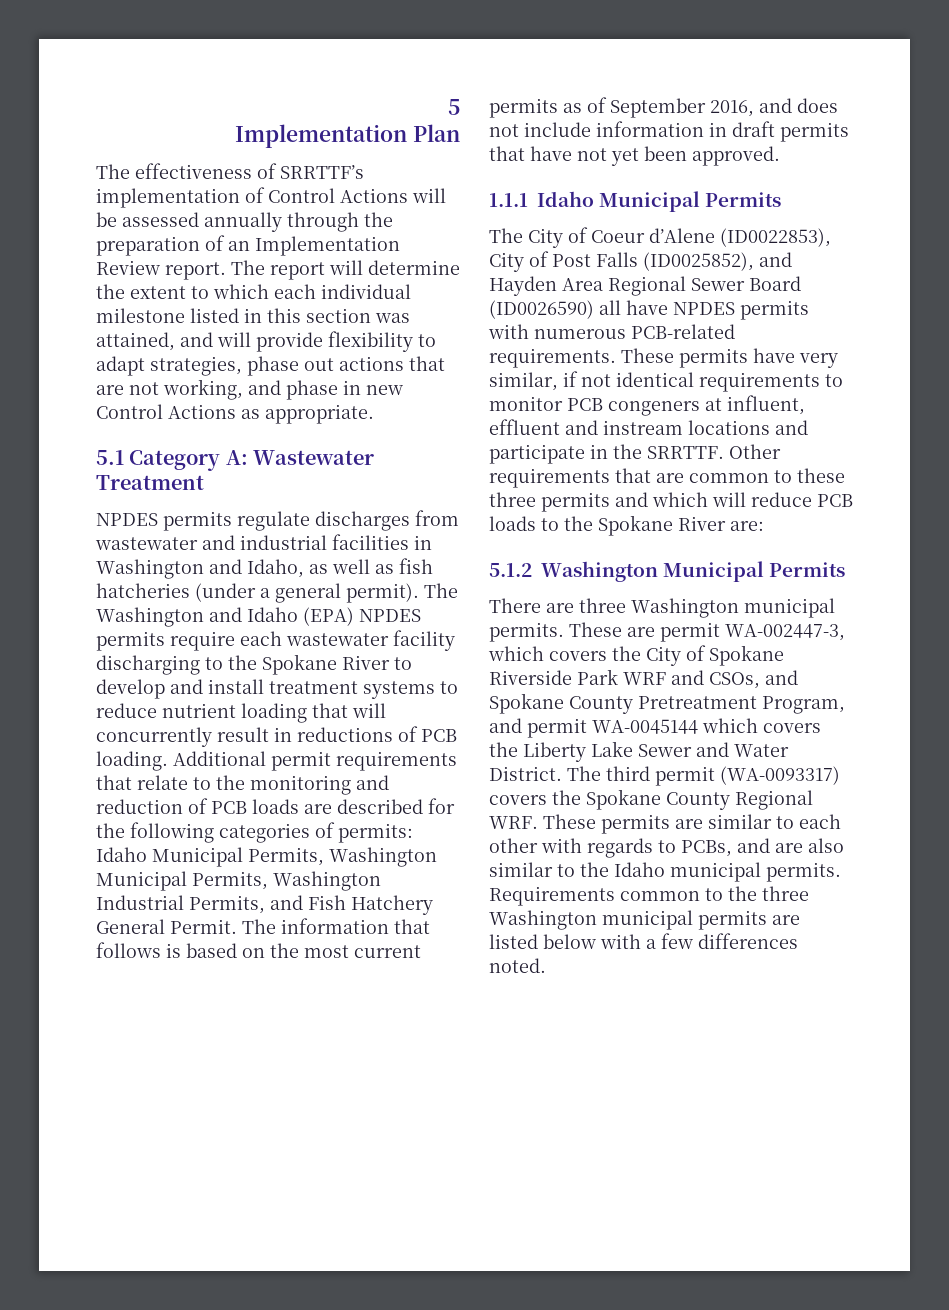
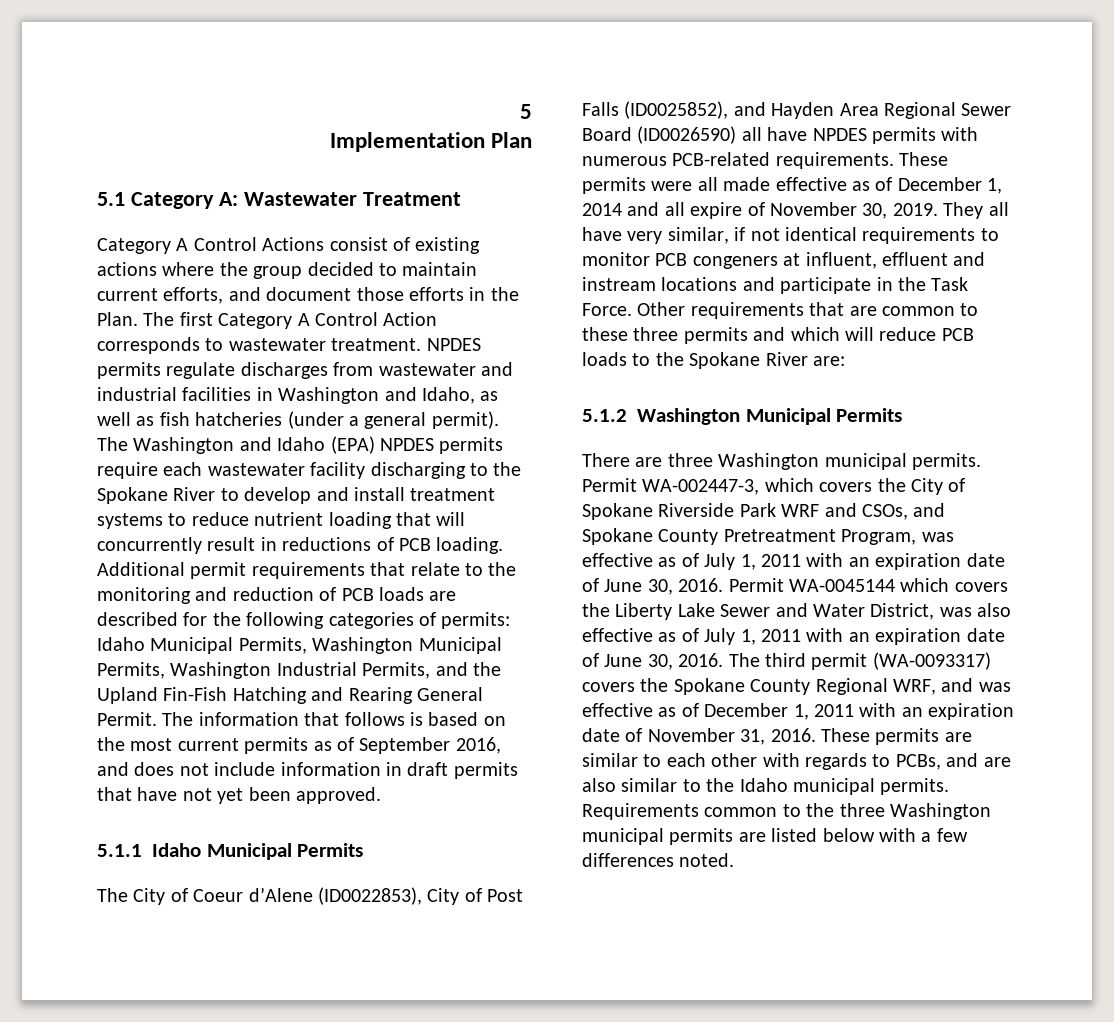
[96,163,364,179] [96,187,446,208] [96,212,393,232] [96,235,400,256] [96,260,460,280] [96,284,411,299] [96,308,410,323] [96,331,436,352] [96,356,445,376] [96,379,403,400] [96,404,374,424] // The effectiveness of SRRTTF’s implementation of Control Actions will be assessed annually through the preparation of an Implementation Review report. The report will determine the extent to which each individual milestone listed in this section was attained, and will provide flexibility to adapt strategies, phase out actions that are not working, and phase in new Control Actions as appropriate. -> (532, 140) none
(204, 482) none -> [97,237,481,254] [97,262,478,279] [97,287,519,304] [97,312,438,329] [97,337,422,354] Category A Control Actions consist of existing actions where the group decided to maintain current efforts, and document those efforts in the Plan. The first Category A Control Action corresponds to wastewater treatment.
[308,895,433,915] Fish Hatchery -> [472,662,501,676] [97,687,413,704] the Upland Fin-Fish Hatching and Rearing
[489,193,528,207] 1.1.1 -> [97,844,142,857] 5.1.1
(748, 358) none -> [651,177,1003,194] [582,202,1009,219] were all made effective as of December 1, 2014 and all expire of November 30, 2019. They all
[647,446,724,459] SRRTTF. -> [931,277,969,291] [582,303,632,316] Task Force.
[569,622,720,642] These are permit -> [582,478,637,492] Permit
[489,718,587,738] and permit -> [921,532,954,542] [582,553,1005,570] [582,578,784,595] was effective as of July 1, 2011 with an expiration date of June 30, 2016. Permit
[489,766,562,781] District. -> [870,603,1012,620] [582,628,1005,645] [582,653,724,670] District, was also effective as of July 1, 2011 with an expiration date of June 30, 2016.
[489,816,538,829] WRF. -> [893,678,1011,695] [582,703,1015,720] [582,728,816,745] WRF, and was effective as of December 1, 2011 with an expiration date of November 31, 2016.

